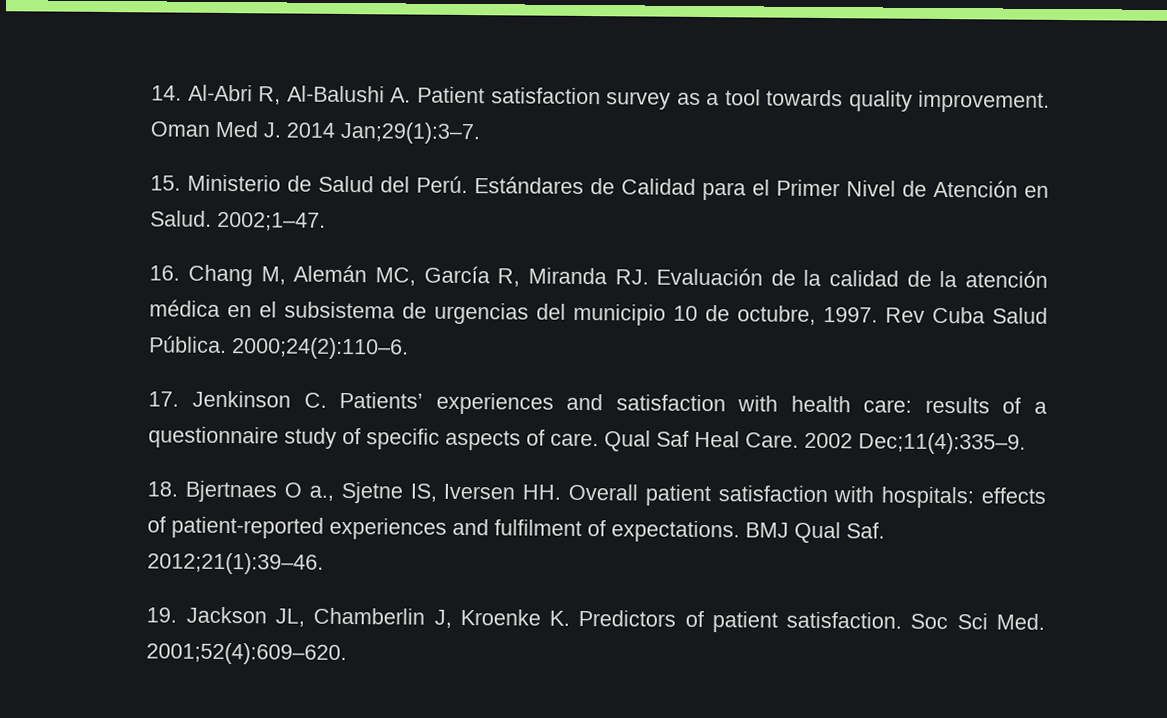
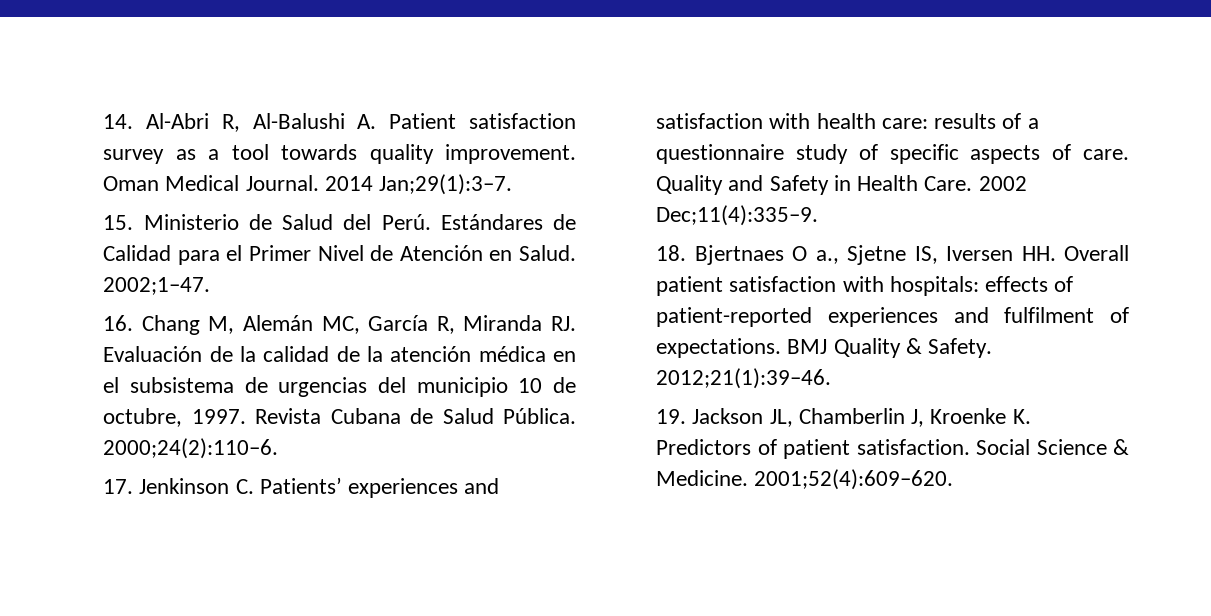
[215,120,282,138] Med J. -> [165,175,319,191] Medical Journal.
[885,306,986,324] Rev Cuba -> [255,408,434,424] Revista Cubana de
[604,430,741,452] Qual Saf Heal -> [656,175,919,195] Quality and Safety in Health
[794,521,886,544] Qual Saf. -> [833,338,993,358] Quality & Safety.
[910,613,1045,630] Soc Sci Med. -> [976,439,1129,455] [656,470,749,486] Social Science & Medicine.

